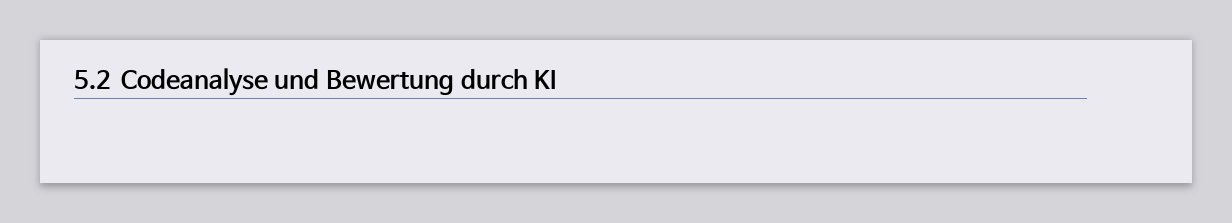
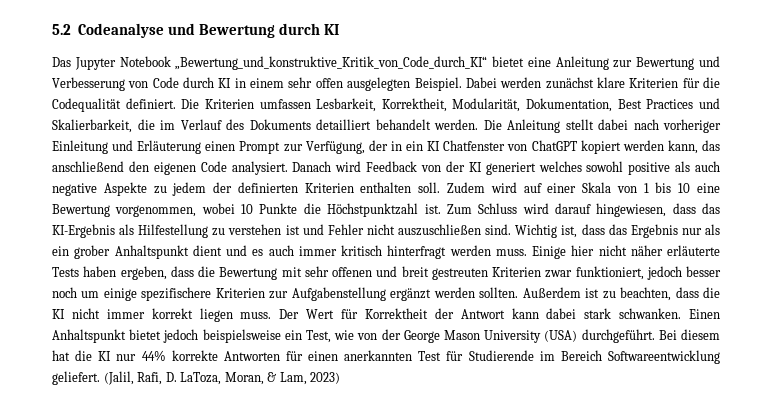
(557, 79) none -> [52,56,721,70] [52,77,721,91] [52,98,720,112] [52,119,721,133] [52,140,721,154] [52,161,720,175] [52,182,721,196] [52,203,720,217] [52,224,721,238] [52,245,720,259] [52,266,721,280] [52,287,721,301] [52,308,720,322] [52,329,720,343] [52,350,720,364] [52,371,341,385] // Das Jupyter Notebook „Bewertung_und_konstruktive_Kritik_von_Code_durch_KI“ bietet eine Anleitung zur Bewertung und Verbesserung von Code durch KI in einem sehr offen ausgelegten Beispiel. Dabei werden zunächst klare Kriterien für die Codequalität definiert. Die Kriterien umfassen Lesbarkeit, Korrektheit, Modularität, Dokumentation, Best Practices und Skalierbarkeit, die im Verlauf des Dokuments detailliert behandelt werden. Die Anleitung stellt dabei nach vorheriger Einleitung und Erläuterung einen Prompt zur Verfügung, der in ein KI Chatfenster von ChatGPT kopiert werden kann, das anschließend den eigenen Code analysiert. Danach wird Feedback von der KI generiert welches sowohl positive als auch negative Aspekte zu jedem der definierten Kriterien enthalten soll. Zudem wird auf einer Skala von 1 bis 10 eine Bewertung vorgenommen, wobei 10 Punkte die Höchstpunktzahl ist. Zum Schluss wird darauf hingewiesen, dass das KI-Ergebnis als Hilfestellung zu verstehen ist und Fehler nicht auszuschließen sind. Wichtig ist, dass das Ergebnis nur als ein grober Anhaltspunkt dient und es auch immer kritisch hinterfragt werden muss. Einige hier nicht näher erläuterte Tests haben ergeben, dass die Bewertung mit sehr offenen und breit gestreuten Kriterien zwar funktioniert, jedoch besser noch um einige spezifischere Kriterien zur Aufgabenstellung ergänzt werden sollten. Außerdem ist zu beachten, dass die KI nicht immer korrekt liegen muss. Der Wert für Korrektheit der Antwort kann dabei stark schwanken. Einen Anhaltspunkt bietet jedoch beispielsweise ein Test, wie von der George Mason University (USA) durchgeführt. Bei diesem hat die KI nur 44% korrekte Antworten für einen anerkannten Test für Studierende im Bereich Softwareentwicklung geliefert. (Jalil, Rafi, D. LaToza, Moran, & Lam, 2023)

